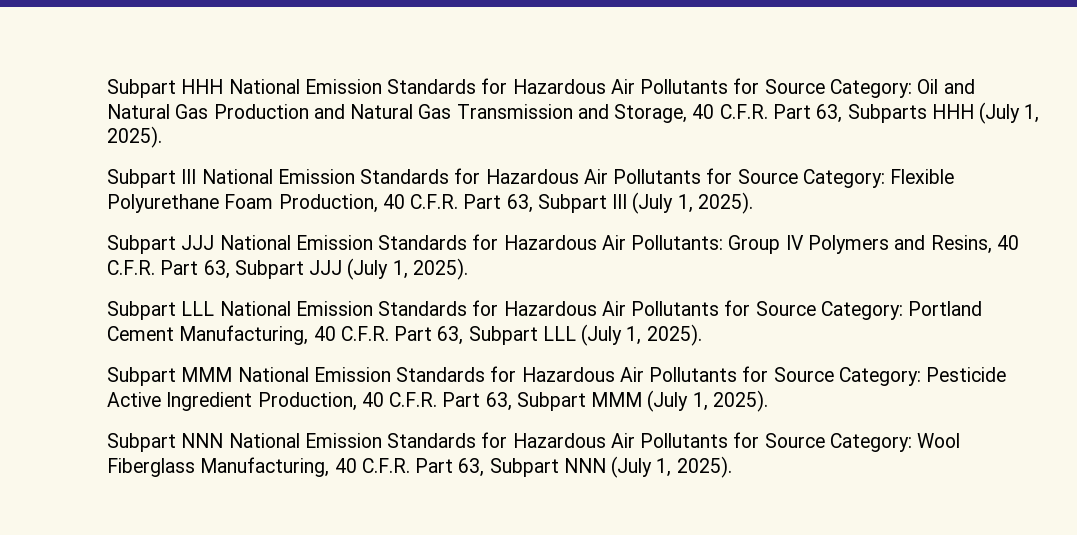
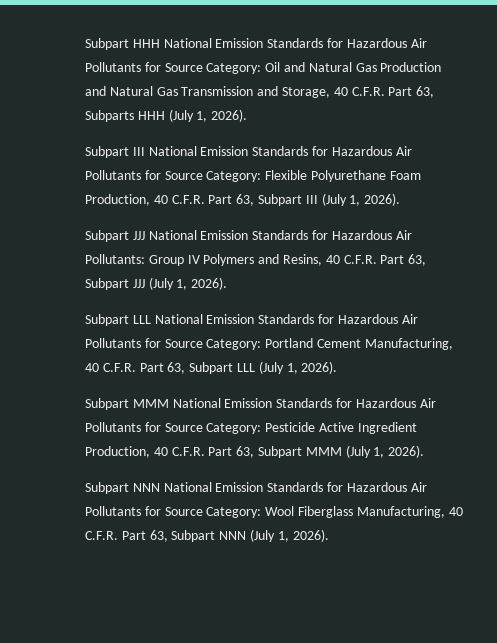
[107,126,163,148] 2025). -> [211,109,248,122] 2026).
[697,192,753,214] 2025). -> [364,193,401,206] 2026).
[412,258,468,280] 2025). -> [191,277,228,290] 2026).
[646,324,702,346] 2025). -> [301,361,338,374] 2026).
[712,390,768,412] 2025). -> [388,445,425,458] 2026).
[676,456,732,478] 2025). -> [292,529,329,542] 2026).

